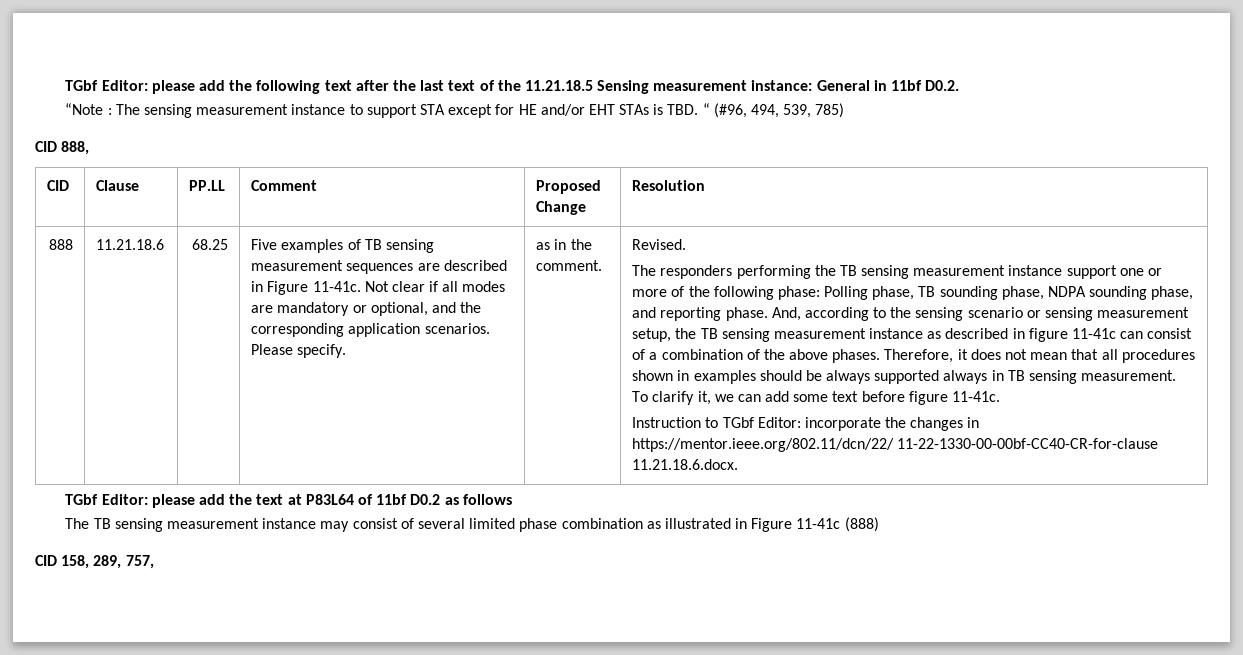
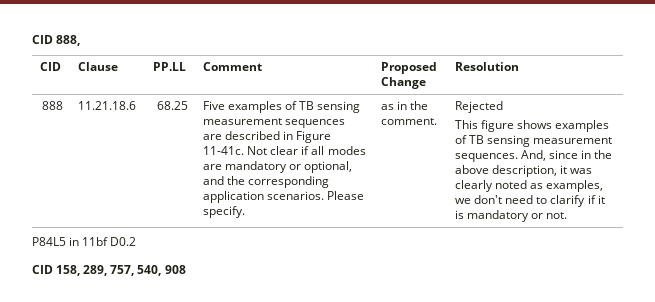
[65,80,960,94] [65,103,845,118] TGbf Editor: please add the following text after the last text of the 11.21.18.5 Sensing measurement instance: General in 11bf D0.2. // “Note : The sensing measurement instance to support STA except for HE and/or EHT STAs is TBD. “ (#96, 494, 539, 785) // -> (32, 39) none
[632,239,687,250] [632,265,1163,279] [632,286,1194,300] [632,307,1190,321] [632,328,1193,342] [632,349,1195,363] [632,370,1177,384] [632,391,1001,405] [632,417,980,431] [632,438,1159,452] [632,459,739,470] [65,494,512,508] [65,517,879,532] Revised. // The responders performing the TB sensing measurement instance support one or more of the following phase: Polling phase, TB sounding phase, NDPA sounding phase, and reporting phase. And, according to the sensing scenario or sensing measurement setup, the TB sensing measurement instance as described in figure 11-41c can consist of a combination of the above phases. Therefore, it does not mean that all procedures shown in examples should be always supported always in TB sensing measurement. To clarify it, we can add some text before figure 11-41c. // Instruction to TGbf Editor: incorporate the changes in https://mentor.ieee.org/802.11/dcn/22/ 11-22-1330-00-00bf-CC40-CR-for-clause 11.21.18.6.docx. // TGbf Editor: please add the text at P83L64 of 11bf D0.2 as follows // The TB sensing measurement instance may consist of several limited phase combination as illustrated in Figure 11-41c (888) -> [455,101,504,113] [455,120,610,132] [455,135,613,147] [455,150,613,162] [455,165,593,177] [455,180,604,192] [455,195,605,207] [455,210,568,222] [32,237,137,246] Rejected // This figure shows examples of TB sensing measurement sequences. And, since in the above description, it was clearly noted as examples, we don't need to clarify if it is mandatory or not. // P84L5 in 11bf D0.2
(154, 562) none -> [137,265,186,276] 540, 908

